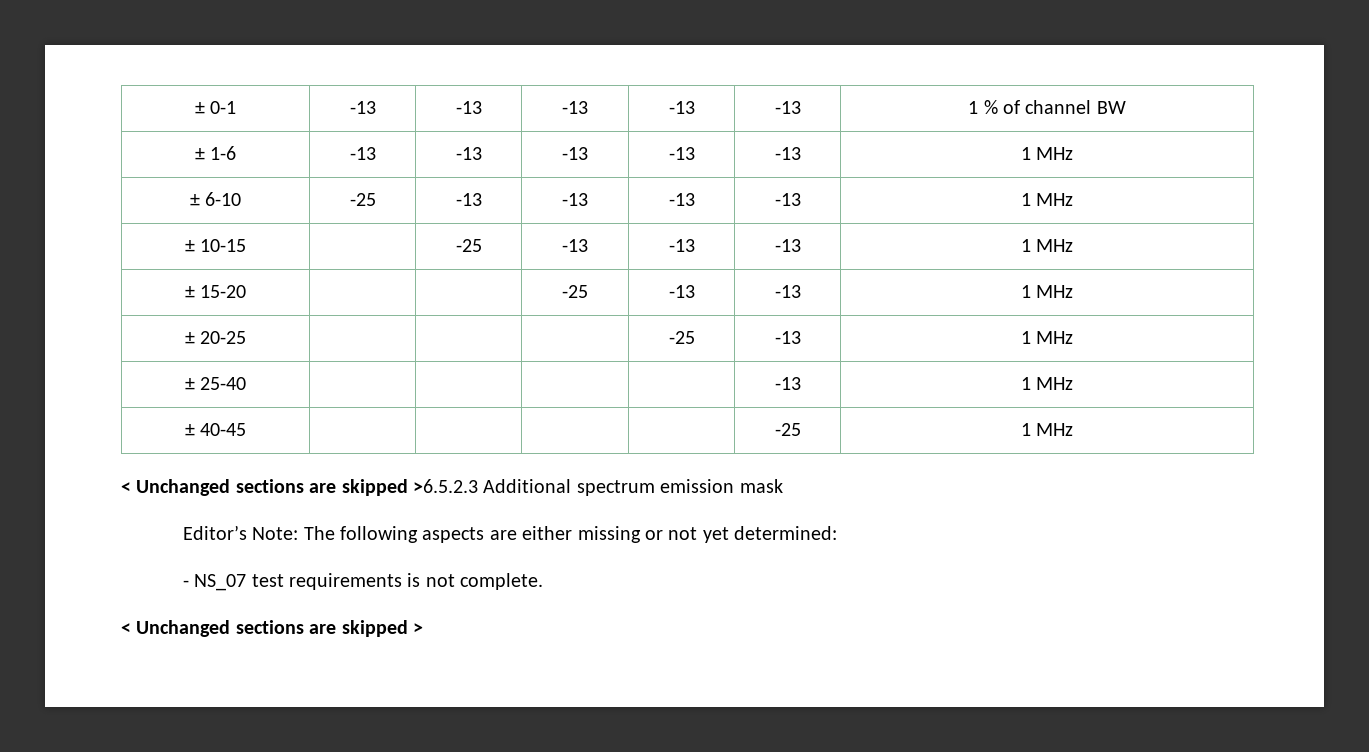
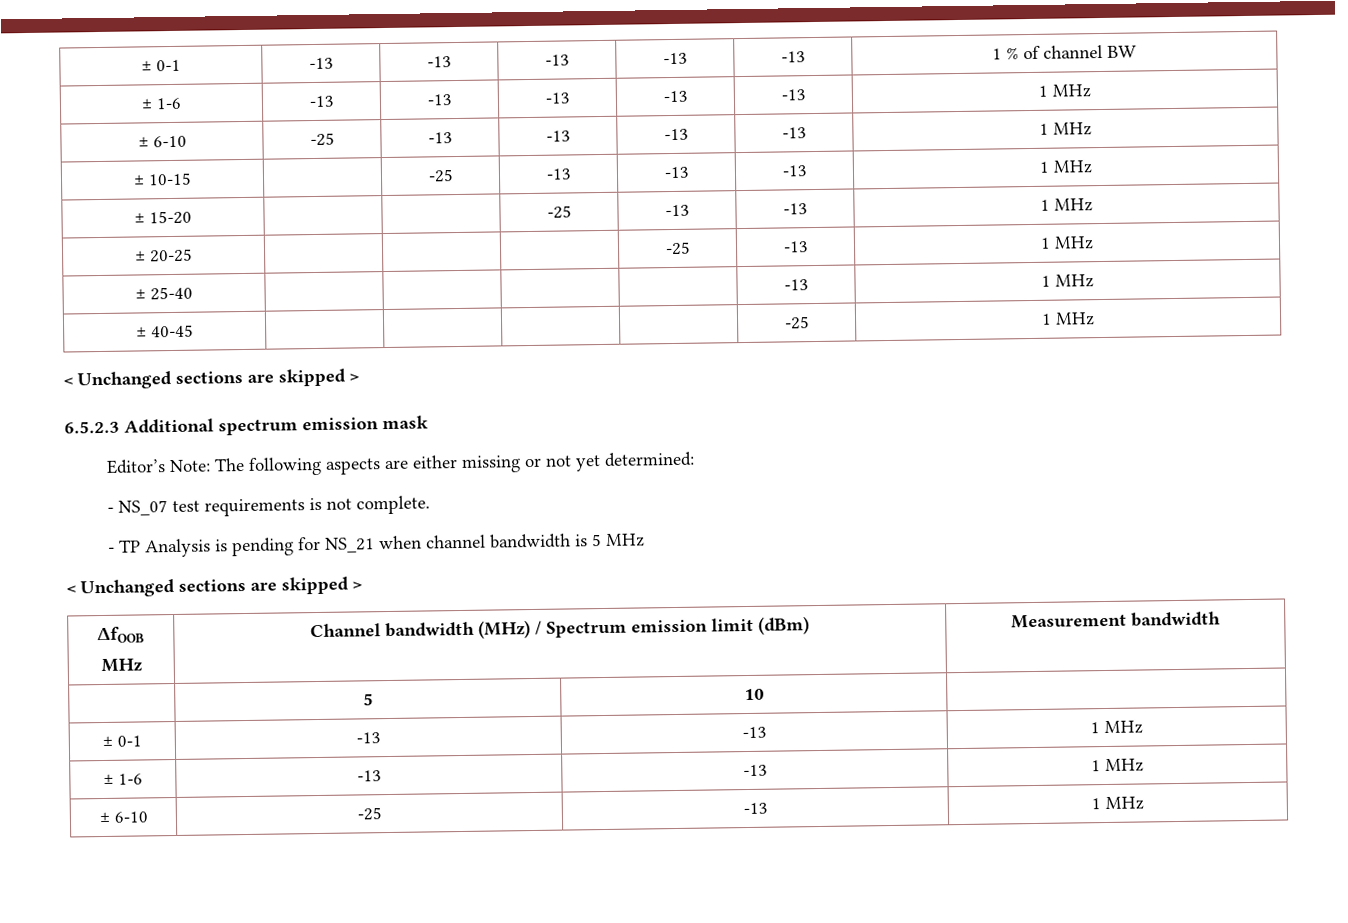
[413,479,478,493] >6.5.2.3 -> [349,373,359,382] [64,420,120,434] > // 6.5.2.3
[121,620,423,637] // < Unchanged sections are skipped > -> [107,533,645,558] [66,576,362,598] [97,626,145,644] [100,658,142,673] [310,616,810,639] [1011,611,1221,629] [362,693,374,706] [743,688,765,701] [102,735,142,748] [355,732,381,744] [741,726,767,739] [1090,720,1143,735] [103,773,143,785] [356,770,382,782] [742,764,768,777] [1091,758,1144,773] [98,811,148,824] [356,807,382,821] [742,802,768,815] [1091,796,1144,811] // - TP Analysis is pending for NS_21 when channel bandwidth is 5 MHz // < Unchanged sections are skipped > // ΔfOOB // MHz | Channel bandwidth (MHz) / Spectrum emission limit (dBm) | Measurement bandwidth // | 5 | 10 | // ± 0-1 | -13 | -13 | 1 MHz // ± 1-6 | -13 | -13 | 1 MHz // ± 6-10 | -25 | -13 | 1 MHz

